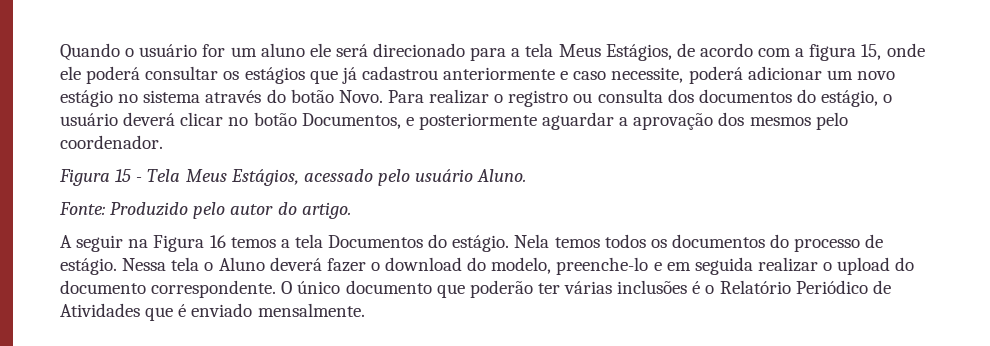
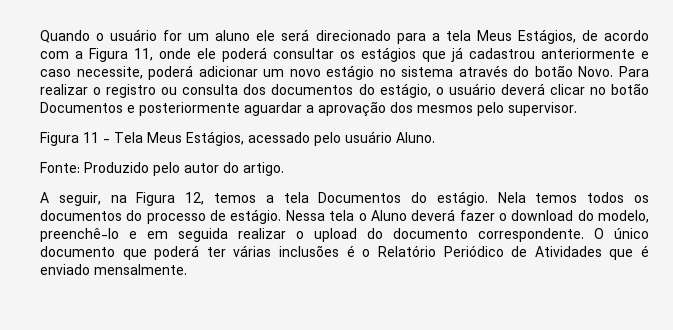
[809,44,882,61] figura 15, -> [89,48,153,62] Figura 11,
[301,113,401,129] Documentos, -> [40,102,123,113] Documentos
[60,135,163,149] [59,169,132,186] coordenador. // Figura 15 -> [508,102,577,116] [40,132,99,146] supervisor. // Figura 11
[76,235,124,252] seguir -> [58,192,101,206] seguir,
[209,235,226,248] 16 -> [185,192,205,205] 12,
[556,257,649,275] preenche-lo -> [40,228,119,242] preenchê-lo
[469,280,533,298] poderão -> [154,245,200,260] poderá

